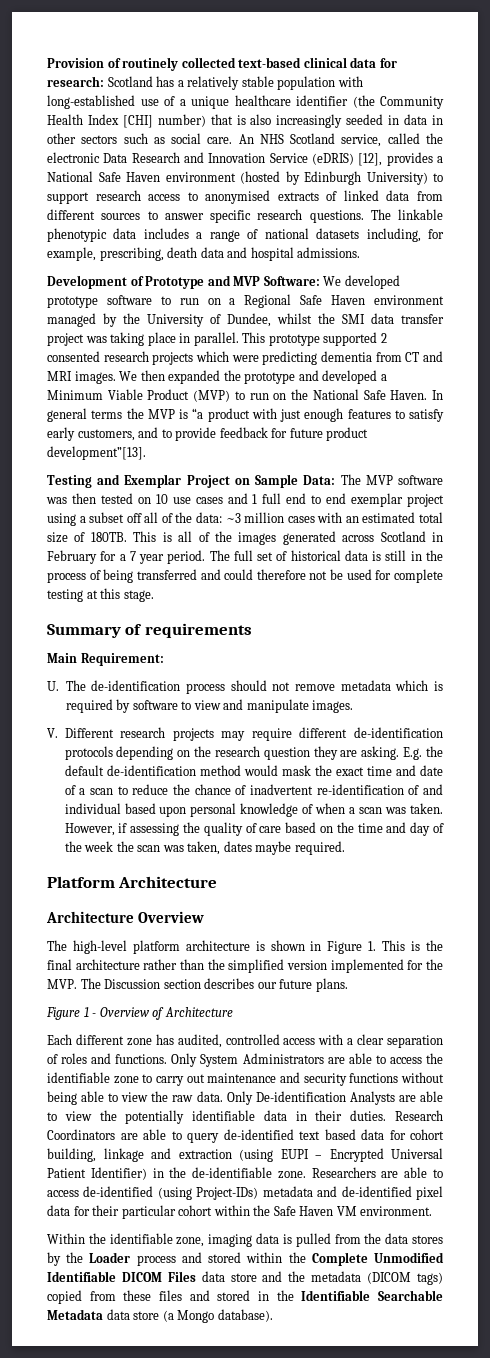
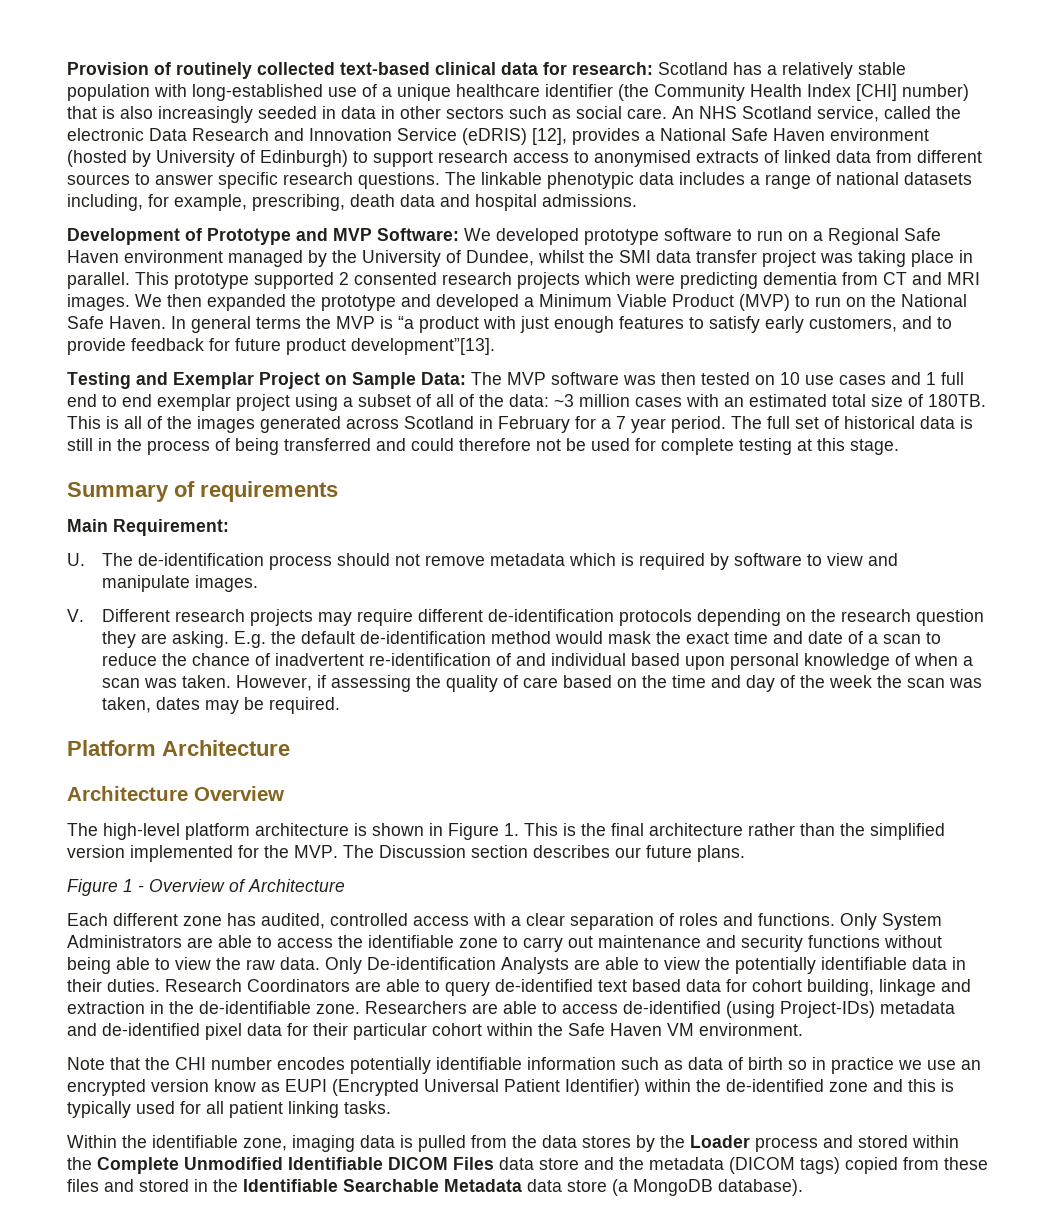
[304,171,428,185] Edinburgh University) -> [156,150,348,167] University of Edinburgh)
[126,513,142,523] off -> [416,394,431,407] of
[255,841,292,855] maybe -> [204,697,264,714] may be
[239,1148,443,1162] [47,1167,147,1180] (using EUPI – Encrypted Universal Patient Identifier) -> (145, 1007) none
(433, 1211) none -> [67,1057,981,1074] [67,1079,954,1096] [67,1101,391,1118] // Note that the CHI number encodes potentially identifiable information such as data of birth so in practice we use an encrypted version know as EUPI (Encrypted Universal Patient Identifier) within the de-identified zone and this is typically used for all patient linking tasks.
[177,1310,215,1323] Mongo -> [633,1179,713,1196] MongoDB

